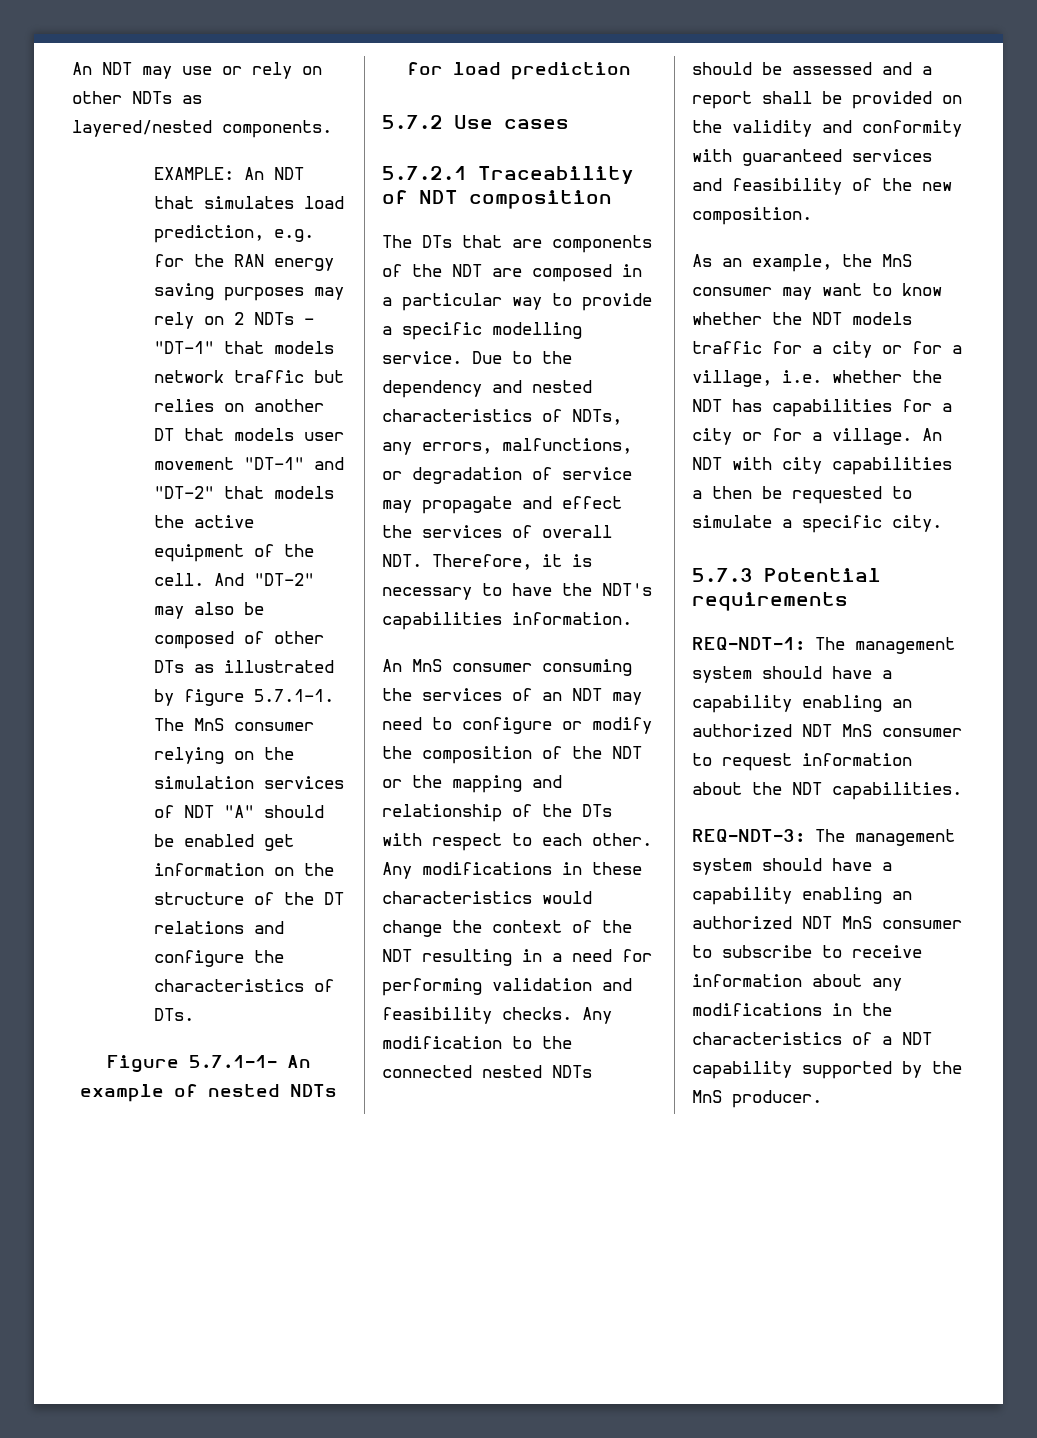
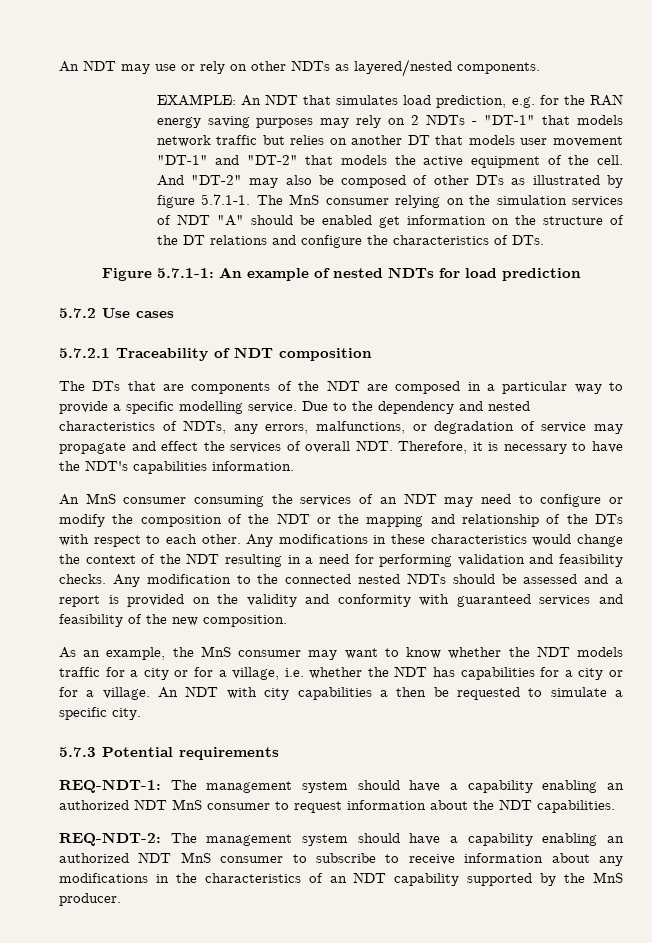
[188,1055,277,1068] 5.7.1-1- -> [156,268,214,278] 5.7.1-1:
[762,91,842,104] shall be -> [108,595,119,604] is
[692,829,805,842] REQ-NDT-3: -> [59,832,161,846] REQ-NDT-2:
[882,1036,892,1045] a -> [329,876,347,883] an

